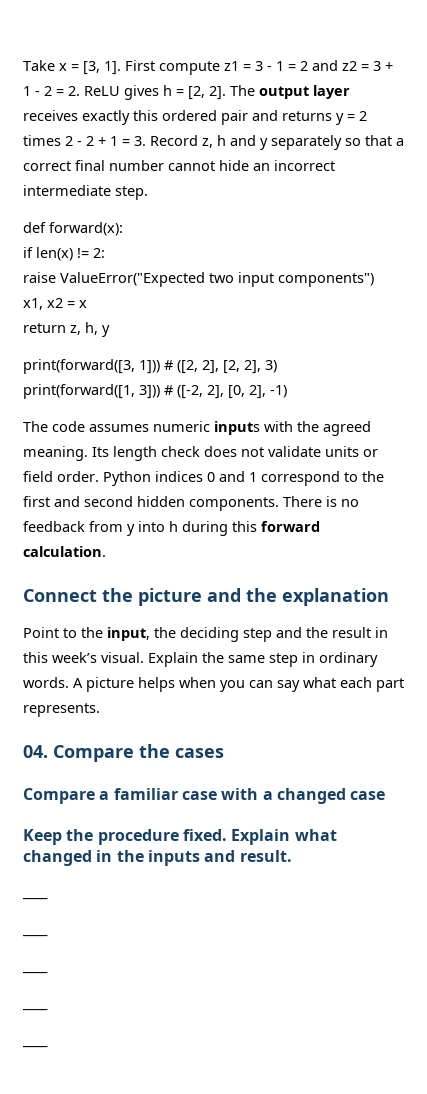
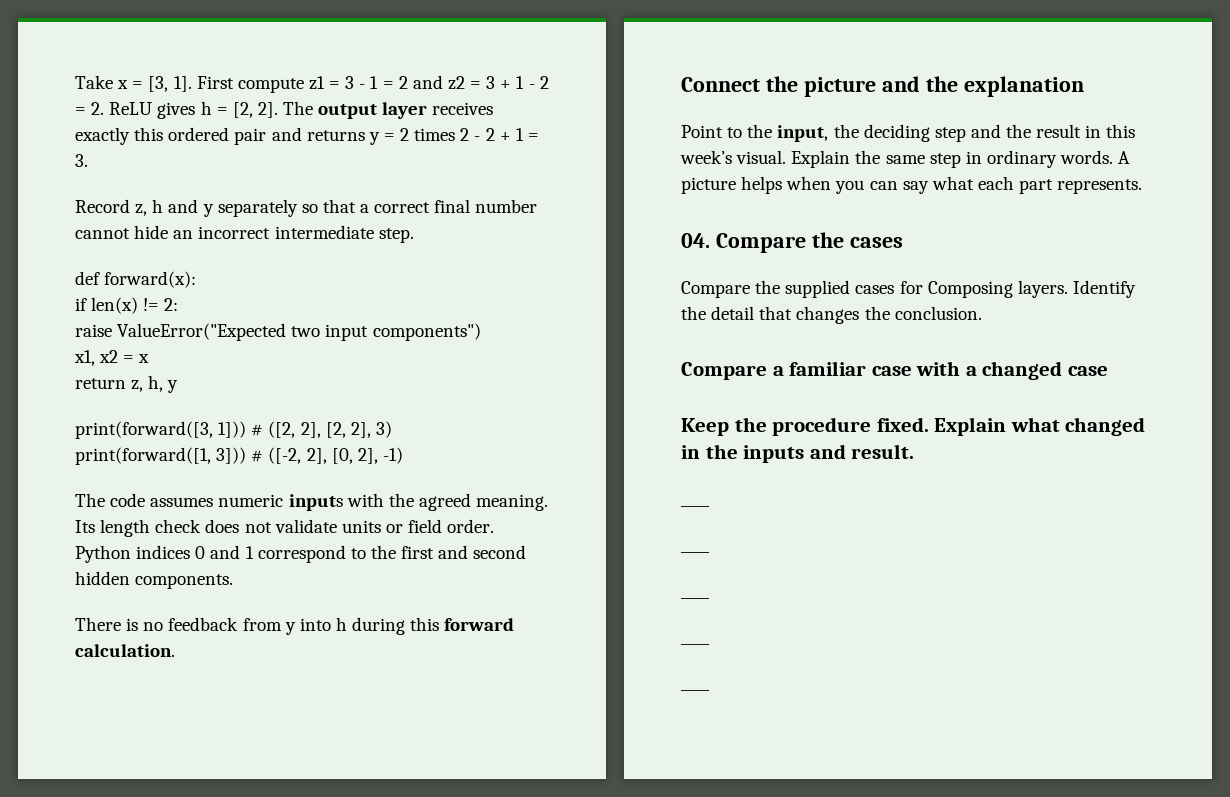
(146, 141) none -> (88, 160) //
(279, 504) none -> (234, 581) //
(224, 753) none -> [681,280,1136,298] [681,306,982,324] // Compare the supplied cases for Composing layers. Identify the detail that changes the conclusion.

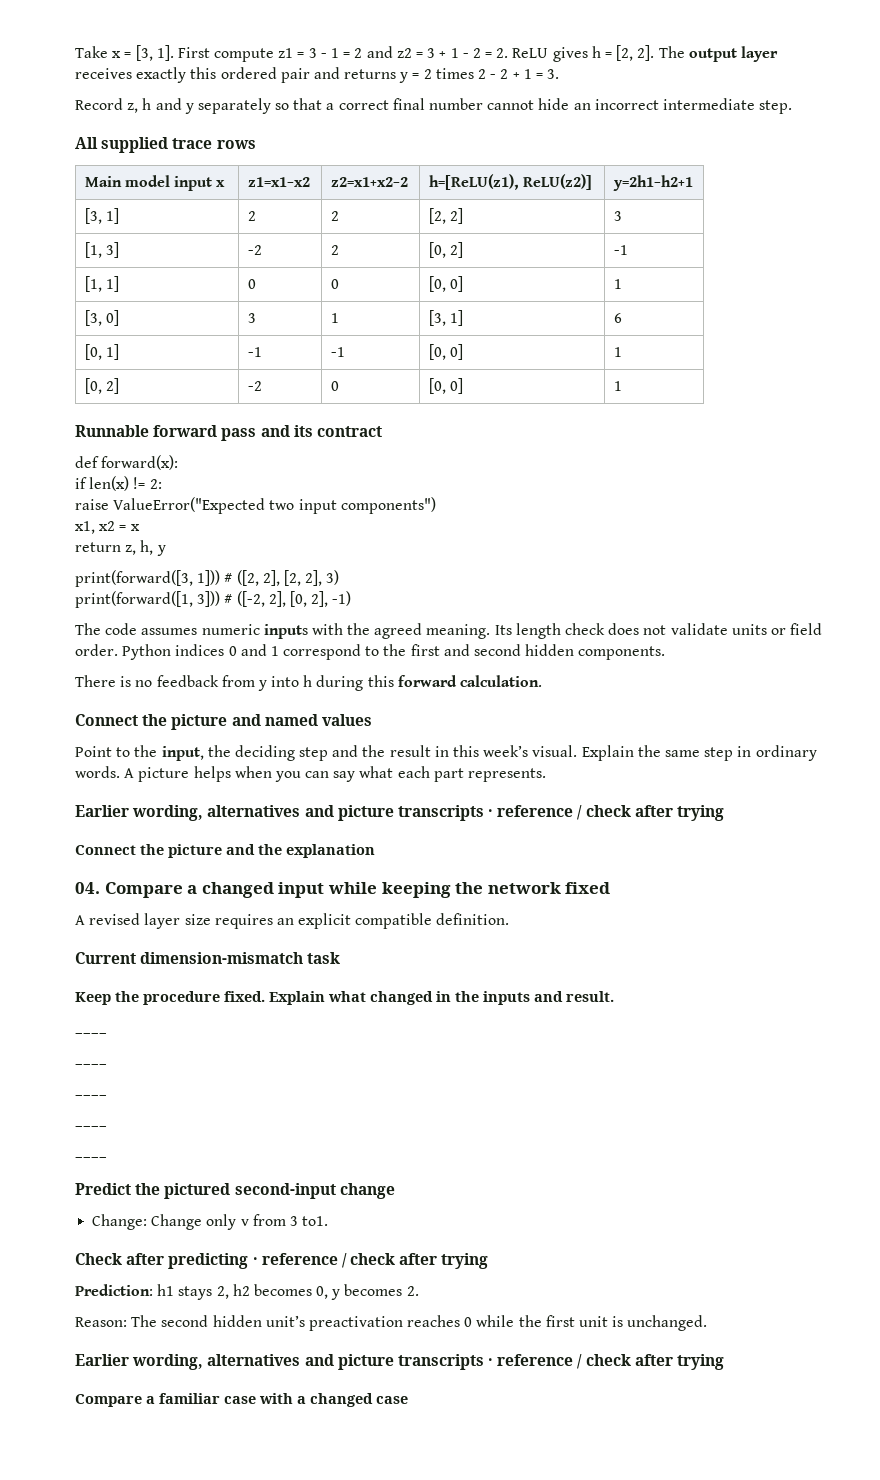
(414, 235) none -> [75,137,256,153] [84,175,226,191] [247,177,310,187] [330,177,408,187] [428,174,592,190] [612,175,693,191] [84,208,119,224] [247,211,256,221] [330,211,339,221] [428,208,463,224] [613,211,622,221] [84,242,119,258] [247,245,262,255] [330,245,339,255] [428,242,463,258] [613,245,628,255] [84,276,119,292] [247,279,256,289] [330,279,339,289] [428,276,463,292] [613,279,622,289] [84,310,119,326] [247,313,256,323] [330,313,339,323] [428,310,463,326] [613,313,622,323] [84,344,119,360] [247,347,262,357] [330,347,345,357] [428,344,463,360] [613,347,622,357] [84,378,119,394] [247,381,262,391] [330,381,339,391] [428,378,463,394] [613,381,622,391] [75,425,382,441] // All supplied trace rows // Main model input x | z1=x1−x2 | z2=x1+x2−2 | h=[ReLU(z1), ReLU(z2)] | y=2h1−h2+1 // [3, 1] | 2 | 2 | [2, 2] | 3 // [1, 3] | -2 | 2 | [0, 2] | -1 // [1, 1] | 0 | 0 | [0, 0] | 1 // [3, 0] | 3 | 1 | [3, 1] | 6 // [0, 1] | -1 | -1 | [0, 0] | 1 // [0, 2] | -2 | 0 | [0, 0] | 1 // Runnable forward pass and its contract
[925,76,1084,97] the explanation -> [264,714,372,726] named values
[681,232,903,253] [681,280,1136,298] [681,306,982,324] [681,361,1108,380] 04. Compare the cases // Compare the supplied cases for Composing layers. Identify the detail that changes the conclusion. // Compare a familiar case with a changed case -> [75,805,725,821] [75,844,375,858] [75,882,611,898] [75,913,510,929] [75,952,341,964] Earlier wording, alternatives and picture transcripts · reference / check after trying // Connect the picture and the explanation // 04. Compare a changed input while keeping the network fixed // A revised layer size requires an explicit compatible definition. // Current dimension-mismatch task
(710, 690) none -> [75,1183,395,1199] [92,1214,329,1230] [75,1253,489,1269] [75,1284,419,1300] [75,1315,708,1331] [75,1354,725,1370] [75,1393,408,1407] // Predict the pictured second-input change // Change: Change only v from 3 to1. // Check after predicting · reference / check after trying // Prediction: h1 stays 2, h2 becomes 0, y becomes 2. // Reason: The second hidden unit’s preactivation reaches 0 while the first unit is unchanged. // Earlier wording, alternatives and picture transcripts · reference / check after trying // Compare a familiar case with a changed case

